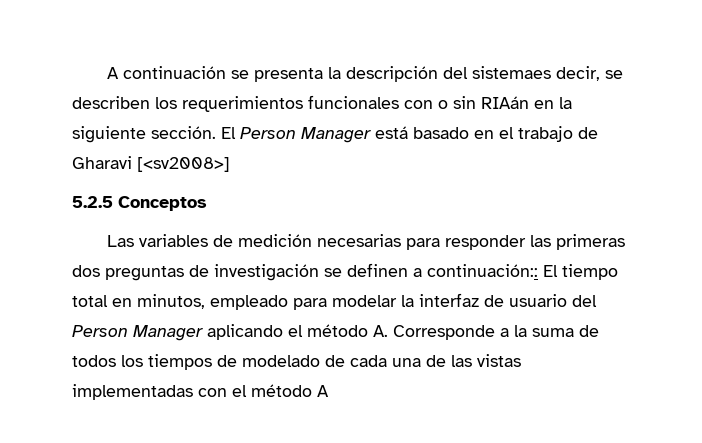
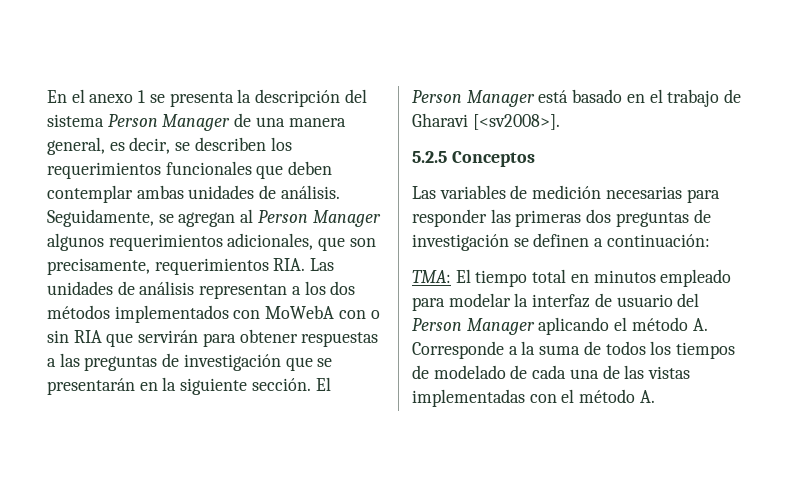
[106,66,226,79] A continuación -> [47,89,146,103] En el anexo 1
[471,66,551,79] sistemaes -> [47,113,346,131] [47,137,125,155] sistema Person Manager de una manera general, es
[404,96,529,109] con o sin RIAán -> [256,161,333,179] [47,185,340,203] [47,209,381,227] [47,233,376,251] [47,258,335,275] [47,281,356,299] [47,305,380,323] [47,329,379,347] [47,353,333,371] [47,378,135,395] que deben contemplar ambas unidades de análisis. Seguidamente, se agregan al Person Manager algunos requerimientos adicionales, que son precisamente, requerimientos RIA. Las unidades de análisis representan a los dos métodos implementados con MoWebA con o sin RIA que servirán para obtener respuestas a las preguntas de investigación que se presentarán
[137,157,230,172] [<sv2008>] -> [472,114,560,130] [<sv2008>].
[427,264,538,277] continuación:: -> [606,234,710,247] [412,270,451,283] continuación: // TMA:
[137,294,205,309] minutos, -> [593,270,656,283] minutos
[317,385,329,397] A -> [639,390,655,403] A.

